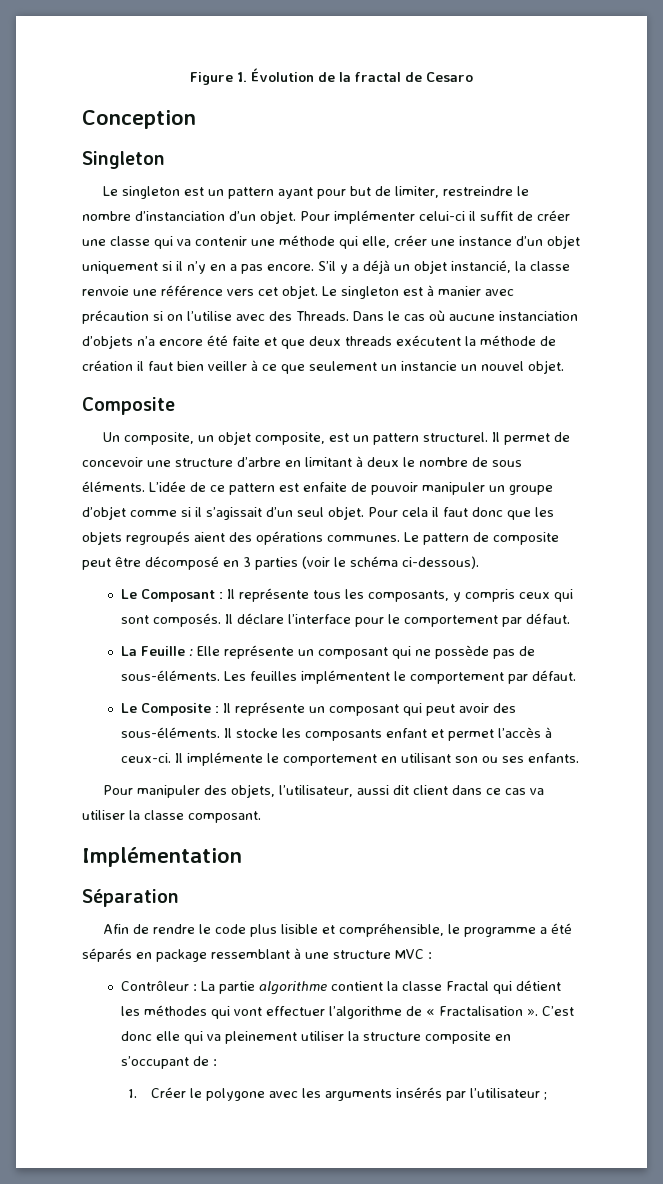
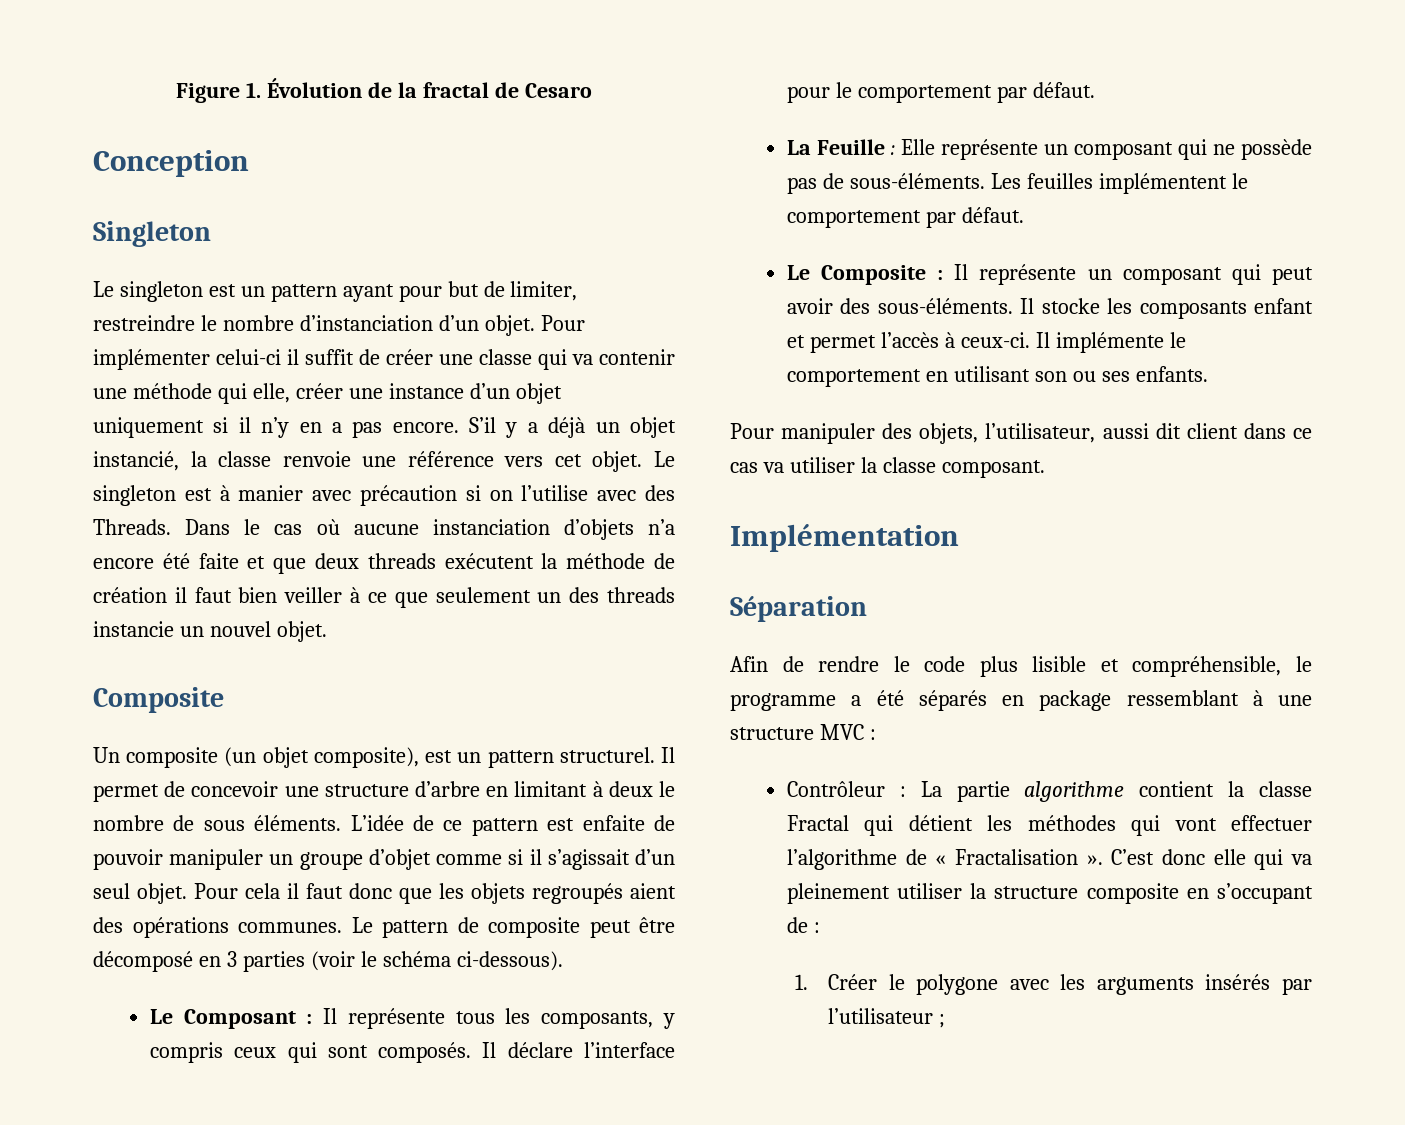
(397, 367) none -> [569,587,675,603] des threads
[124,431,326,445] composite, un objet composite, -> [126,747,419,768] composite (un objet composite),

